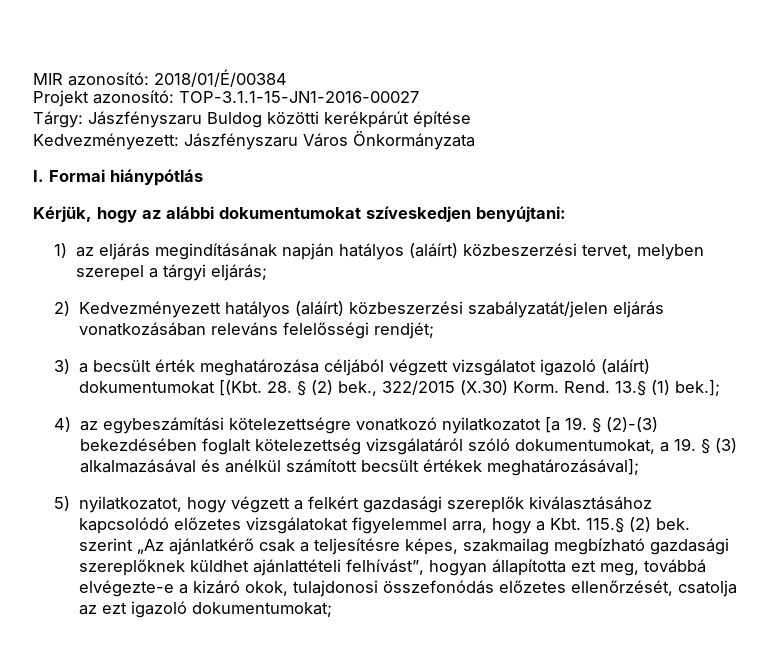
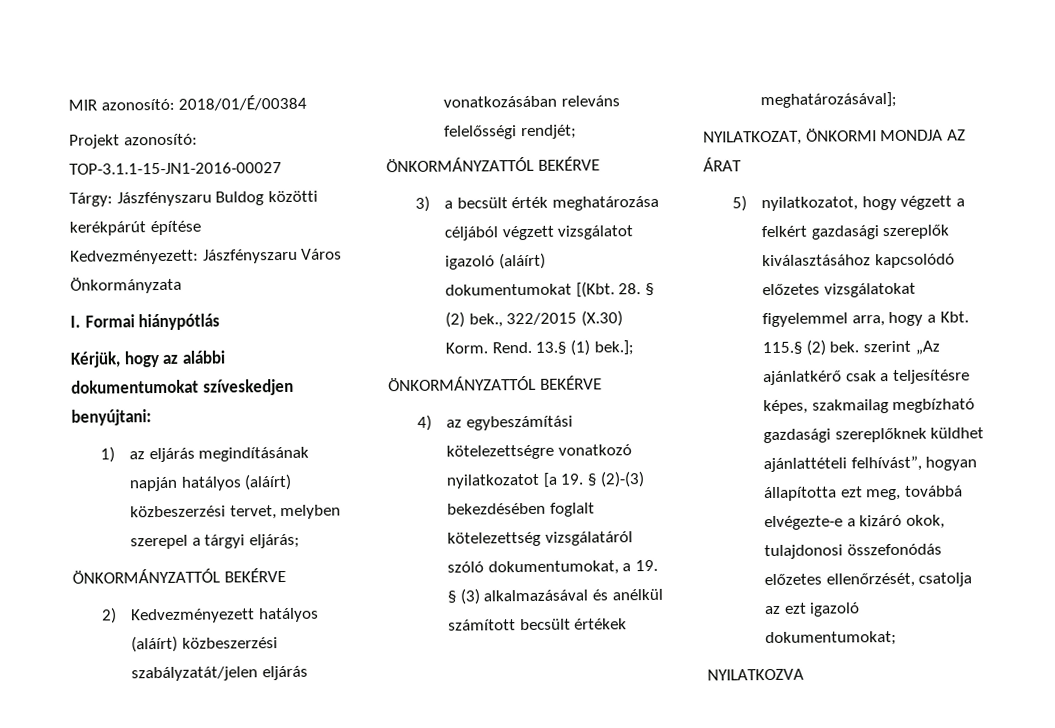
(267, 272) none -> [72,567,286,584] // ÖNKORMÁNYZATTÓL BEKÉRVE
(434, 330) none -> [386,156,600,173] // ÖNKORMÁNYZATTÓL BEKÉRVE
(720, 388) none -> [388,375,602,392] // ÖNKORMÁNYZATTÓL BEKÉRVE
(639, 467) none -> [703,128,966,146] [703,157,742,172] // NYILATKOZAT, ÖNKORMI MONDJA AZ ÁRAT
(332, 609) none -> [707,668,804,681] // NYILATKOZVA

